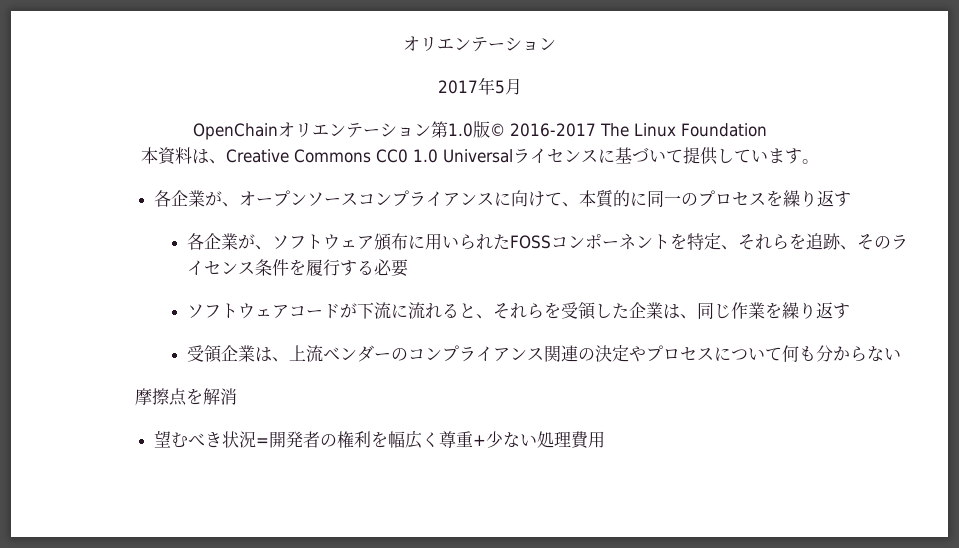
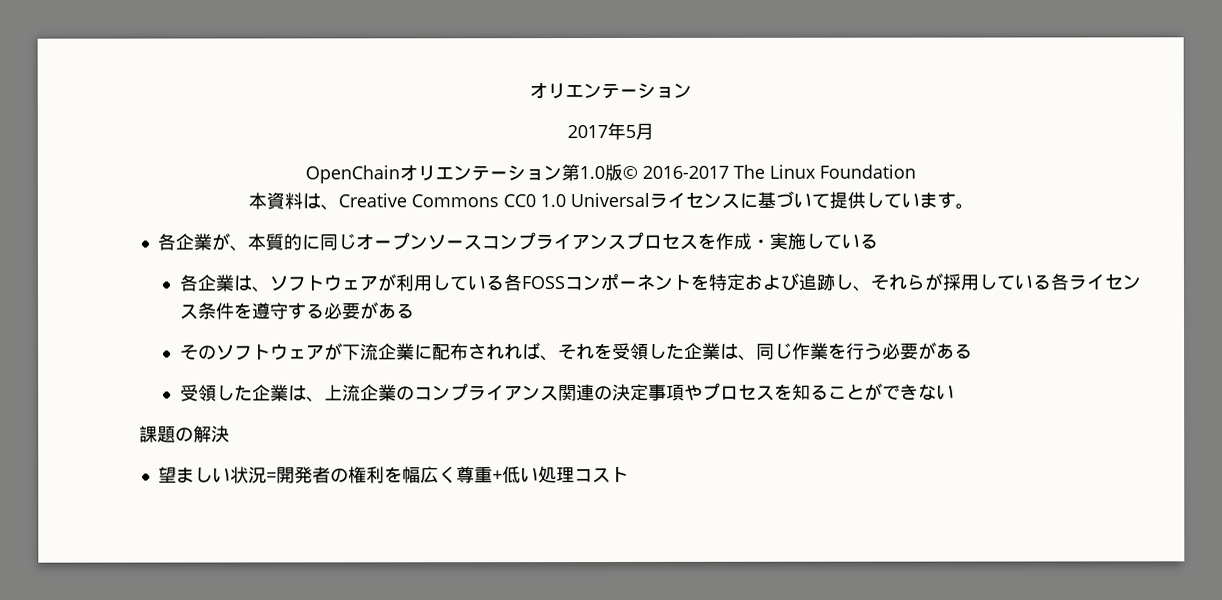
(239, 204) none -> [247,233,357,251] 本質的に同じ
[493,190,851,208] [187,233,256,250] に向けて、本質的に同一のプロセスを繰り返す // 各企業が -> [625,231,879,250] [178,274,252,292] プロセスを作成・実施している // 各企業は
[374,233,511,251] 頒布に用いられた -> [376,273,522,292] が利用している各
[721,233,892,250] 、それらを追跡、その -> [743,272,1069,292] および追跡し、それらが採用している各
[306,259,341,276] 履行 -> [251,302,289,320] 遵守
[187,302,545,319] // ソフトウェアコードが下流に流れると、それら -> [359,301,415,320] [179,342,595,362] がある // そのソフトウェアが下流企業に配布されれば、それ
[782,302,851,319] [187,345,223,363] 繰り返す // 受領 -> [845,341,973,360] [179,384,253,402] 行う必要がある // 受領した
[323,345,392,362] ベンダー -> [359,384,397,402] 企業
(630, 353) none -> [647,383,685,401] 事項
[714,345,902,362] [135,388,238,406] について何も分からない // 摩擦点を解消 -> [773,382,955,401] [138,425,230,443] を知ることができない // 課題の解決
[170,432,222,448] むべき -> [176,467,232,483] ましい
[485,431,605,449] 少ない処理費用 -> [502,466,630,484] 低い処理コスト

